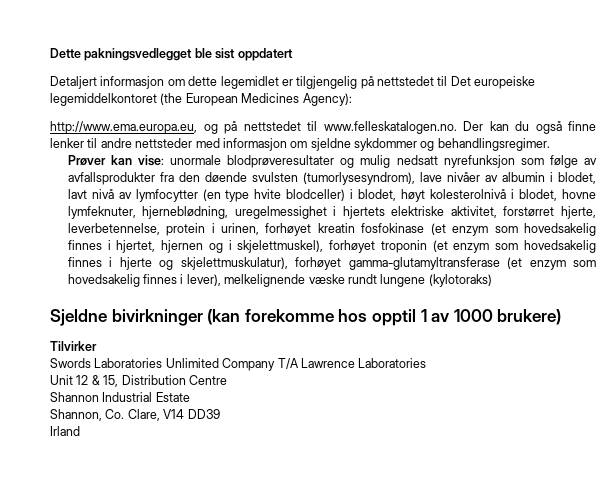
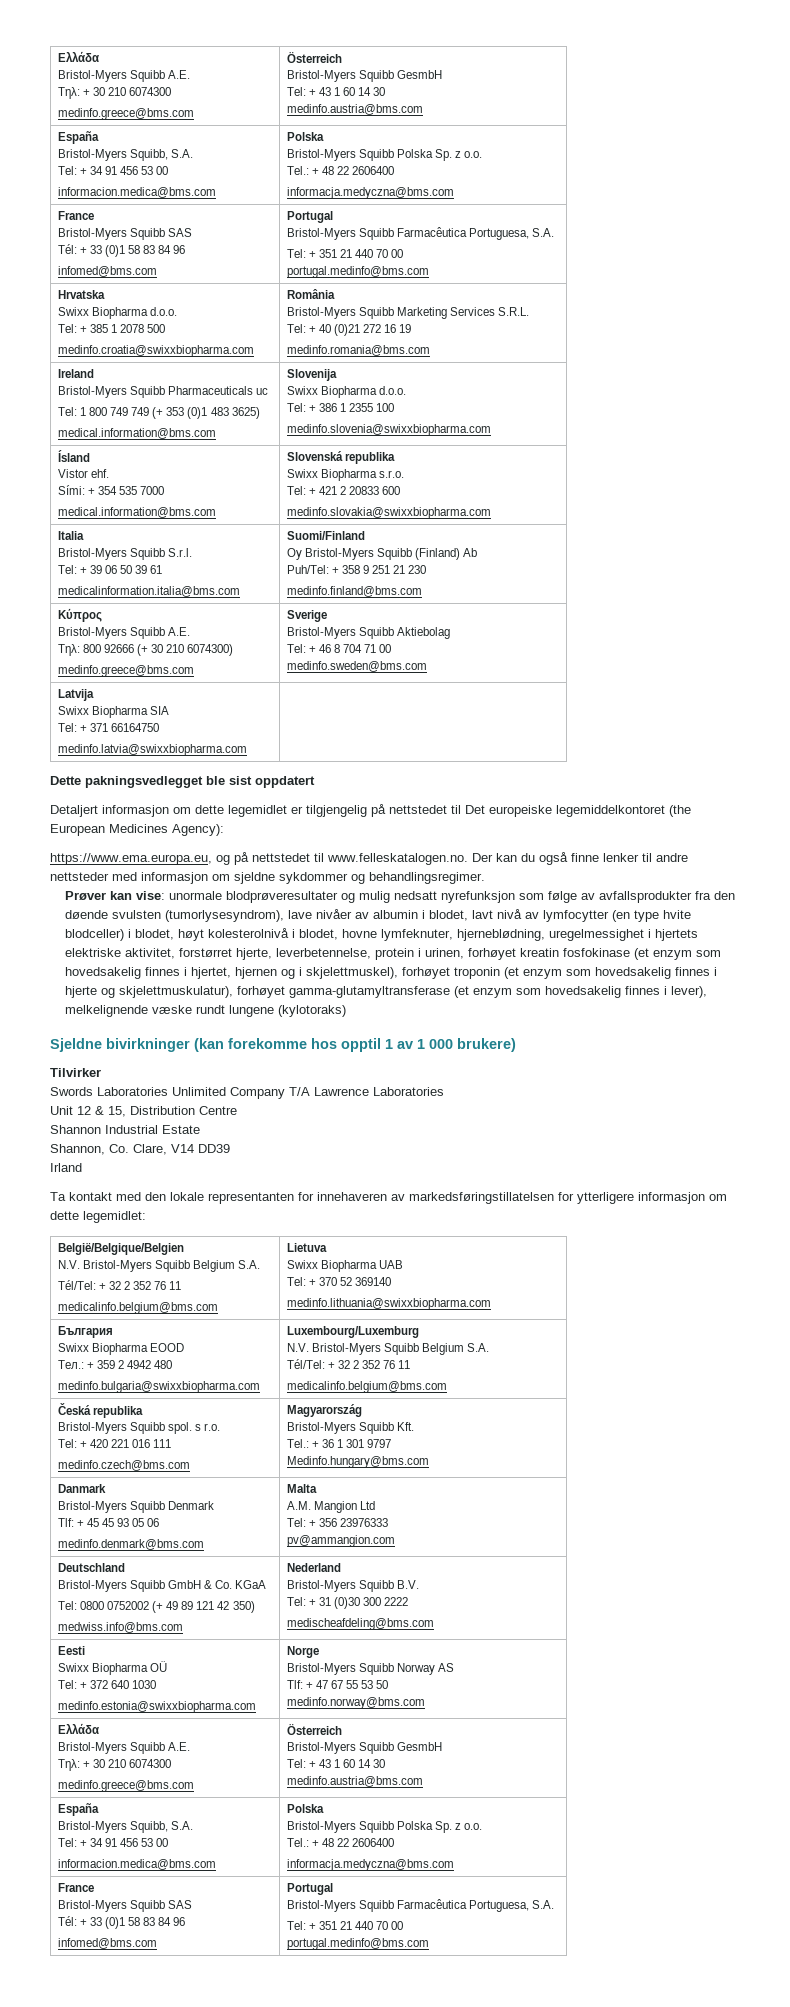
(50, 53) none -> [57,51,99,62] [57,70,190,82] [57,87,172,99] [57,108,194,120] [286,51,342,63] [286,70,442,82] [286,87,386,96] [286,104,423,115] [57,131,99,144] [57,149,193,161] [57,166,169,175] [57,187,216,198] [286,132,324,141] [286,149,483,161] [286,166,395,175] [286,187,454,199] [57,211,94,220] [57,228,192,240] [57,244,186,257] [57,266,157,277] [286,211,333,223] [286,227,555,240] [286,249,404,258] [286,266,429,278] [57,290,105,299] [57,307,177,319] [57,324,166,333] [57,345,254,357] [286,289,335,299] [286,307,530,319] [286,324,412,336] [286,345,430,356] [57,369,94,378] [57,386,268,398] [57,407,260,419] [57,428,216,439] [286,369,337,381] [286,386,406,398] [286,403,395,412] [286,424,491,436] [57,450,90,462] [57,469,109,478] [57,485,165,495] [57,507,216,518] [286,451,395,464] [286,469,404,481] [286,486,401,495] [286,507,491,519] [57,531,84,540] [57,548,192,560] [57,565,163,574] [57,586,240,597] [286,531,365,540] [286,548,478,560] [286,565,427,574] [286,586,422,597] [57,608,102,622] [57,627,190,639] [57,644,234,656] [57,665,194,677] [286,610,327,622] [286,627,450,639] [286,644,392,653] [286,661,427,672] [57,689,94,701] [57,706,169,718] [57,723,159,732] [57,744,247,756] Ελλάδα // Bristol-Myers Squibb A.E. // Τηλ: + 30 210 6074300 // medinfo.greece@bms.com | Österreich // Bristol-Myers Squibb GesmbH // Tel: + 43 1 60 14 30 // medinfo.austria@bms.com // España // Bristol-Myers Squibb, S.A. // Tel: + 34 91 456 53 00 // informacion.medica@bms.com | Polska // Bristol-Myers Squibb Polska Sp. z o.o. // Tel.: + 48 22 2606400 // informacja.medyczna@bms.com // France // Bristol-Myers Squibb SAS // Tél: + 33 (0)1 58 83 84 96 // infomed@bms.com | Portugal // Bristol-Myers Squibb Farmacêutica Portuguesa, S.A. // Tel: + 351 21 440 70 00 // portugal.medinfo@bms.com // Hrvatska // Swixx Biopharma d.o.o. // Tel: + 385 1 2078 500 // medinfo.croatia@swixxbiopharma.com | România // Bristol-Myers Squibb Marketing Services S.R.L. // Tel: + 40 (0)21 272 16 19 // medinfo.romania@bms.com // Ireland // Bristol-Myers Squibb Pharmaceuticals uc // Tel: 1 800 749 749 (+ 353 (0)1 483 3625) // medical.information@bms.com | Slovenija // Swixx Biopharma d.o.o. // Tel: + 386 1 2355 100 // medinfo.slovenia@swixxbiopharma.com // Ísland // Vistor ehf. // Sími: + 354 535 7000 // medical.information@bms.com | Slovenská republika // Swixx Biopharma s.r.o. // Tel: + 421 2 20833 600 // medinfo.slovakia@swixxbiopharma.com // Italia // Bristol-Myers Squibb S.r.l. // Tel: + 39 06 50 39 61 // medicalinformation.italia@bms.com | Suomi/Finland // Oy Bristol-Myers Squibb (Finland) Ab // Puh/Tel: + 358 9 251 21 230 // medinfo.finland@bms.com // Κύπρος // Bristol-Myers Squibb A.E. // Τηλ: 800 92666 (+ 30 210 6074300) // medinfo.greece@bms.com | Sverige // Bristol-Myers Squibb Aktiebolag // Tel: + 46 8 704 71 00 // medinfo.sweden@bms.com // Latvija // Swixx Biopharma SIA // Tel: + 371 66164750 // medinfo.latvia@swixxbiopharma.com | //
[50,121,197,134] http://www.ema.europa.eu, -> [50,853,212,865] https://www.ema.europa.eu,
[453,309,493,322] 1000 -> [417,1039,453,1049] 1 000
(80, 431) none -> [50,1192,727,1204] [50,1211,146,1223] [57,1242,184,1255] [57,1260,261,1272] [57,1280,182,1290] [57,1302,218,1314] [286,1243,327,1252] [286,1260,403,1272] [286,1277,392,1286] [286,1298,491,1310] [57,1326,113,1338] [57,1343,184,1355] [57,1360,173,1369] [57,1381,260,1393] [286,1326,419,1338] [286,1343,490,1355] [286,1359,411,1369] [286,1381,447,1393] [57,1403,143,1418] [57,1422,221,1434] [57,1439,172,1448] [57,1460,190,1471] [286,1404,362,1417] [286,1422,414,1434] [286,1439,392,1448] [286,1456,429,1468] [57,1484,106,1493] [57,1501,214,1513] [57,1518,160,1527] [57,1539,204,1550] [286,1484,317,1493] [286,1501,375,1513] [286,1518,388,1527] [286,1535,395,1547] [57,1563,125,1572] [57,1580,267,1592] [57,1601,255,1613] [57,1622,183,1633] [286,1563,341,1572] [286,1580,419,1592] [286,1597,409,1609] [286,1618,434,1630] [57,1646,85,1655] [57,1661,167,1675] [57,1680,157,1689] [57,1701,256,1713] [286,1646,319,1658] [286,1663,454,1675] [286,1680,389,1689] [286,1697,425,1709] [57,1723,99,1734] [57,1742,190,1754] [57,1759,172,1771] [57,1780,194,1792] [286,1723,342,1735] [286,1742,442,1754] [286,1759,386,1768] [286,1776,423,1787] [57,1803,99,1816] [57,1821,193,1833] [57,1838,169,1847] [57,1859,216,1870] [286,1804,324,1813] [286,1821,483,1833] [286,1838,395,1847] [286,1859,454,1871] [57,1883,94,1892] [57,1900,192,1912] [57,1916,186,1929] [57,1938,157,1949] [286,1883,333,1895] [286,1899,555,1912] [286,1921,404,1930] [286,1938,429,1950] // Ta kontakt med den lokale representanten for innehaveren av markedsføringstillatelsen for ytterligere informasjon om dette legemidlet: // België/Belgique/Belgien // N.V. Bristol-Myers Squibb Belgium S.A. // Tél/Tel: + 32 2 352 76 11 // medicalinfo.belgium@bms.com | Lietuva // Swixx Biopharma UAB // Tel: + 370 52 369140 // medinfo.lithuania@swixxbiopharma.com // България // Swixx Biopharma EOOD // Teл.: + 359 2 4942 480 // medinfo.bulgaria@swixxbiopharma.com | Luxembourg/Luxemburg // N.V. Bristol-Myers Squibb Belgium S.A. // Tél/Tel: + 32 2 352 76 11 // medicalinfo.belgium@bms.com // Česká republika // Bristol-Myers Squibb spol. s r.o. // Tel: + 420 221 016 111 // medinfo.czech@bms.com | Magyarország // Bristol-Myers Squibb Kft. // Tel.: + 36 1 301 9797 // Medinfo.hungary@bms.com // Danmark // Bristol-Myers Squibb Denmark // Tlf: + 45 45 93 05 06 // medinfo.denmark@bms.com | Malta // A.M. Mangion Ltd // Tel: + 356 23976333 // pv@ammangion.com // Deutschland // Bristol-Myers Squibb GmbH & Co. KGaA // Tel: 0800 0752002 (+ 49 89 121 42 350) // medwiss.info@bms.com | Nederland // Bristol-Myers Squibb B.V. // Tel: + 31 (0)30 300 2222 // medischeafdeling@bms.com // Eesti // Swixx Biopharma OÜ // Tel: + 372 640 1030 // medinfo.estonia@swixxbiopharma.com | Norge // Bristol-Myers Squibb Norway AS // Tlf: + 47 67 55 53 50 // medinfo.norway@bms.com // Ελλάδα // Bristol-Myers Squibb A.E. // Τηλ: + 30 210 6074300 // medinfo.greece@bms.com | Österreich // Bristol-Myers Squibb GesmbH // Tel: + 43 1 60 14 30 // medinfo.austria@bms.com // España // Bristol-Myers Squibb, S.A. // Tel: + 34 91 456 53 00 // informacion.medica@bms.com | Polska // Bristol-Myers Squibb Polska Sp. z o.o. // Tel.: + 48 22 2606400 // informacja.medyczna@bms.com // France // Bristol-Myers Squibb SAS // Tél: + 33 (0)1 58 83 84 96 // infomed@bms.com | Portugal // Bristol-Myers Squibb Farmacêutica Portuguesa, S.A. // Tel: + 351 21 440 70 00 // portugal.medinfo@bms.com

